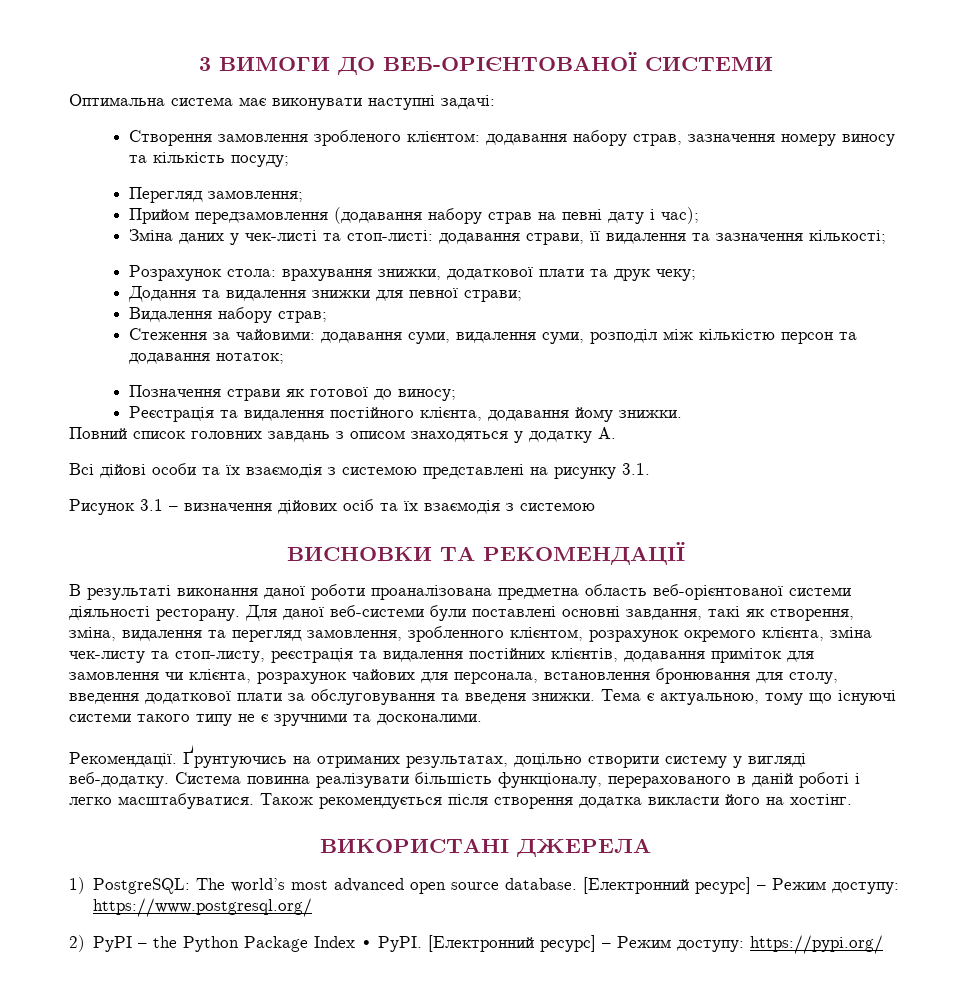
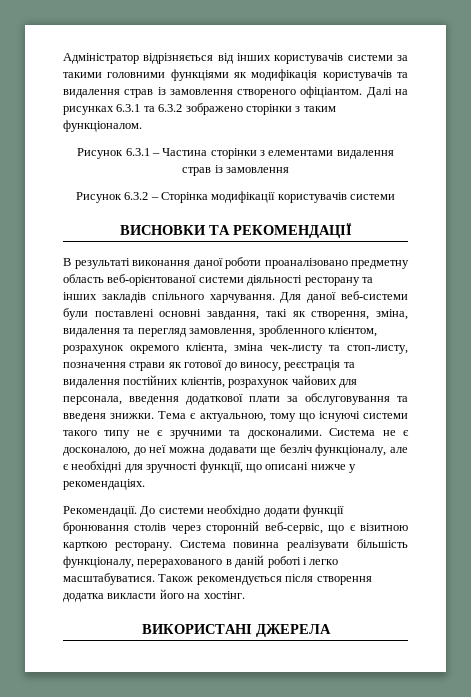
[198,51,773,75] [69,94,495,110] [128,130,895,146] [128,152,289,167] [128,187,303,203] [128,207,699,224] [128,229,886,245] [128,265,696,281] [127,286,522,302] [128,307,327,323] [128,328,857,344] [128,353,284,364] [128,385,456,401] [128,406,682,422] [69,427,616,443] [69,463,650,479] [69,499,595,515] 3 ВИМОГИ ДО ВЕБ-ОРІЄНТОВАНОЇ СИСТЕМИ // Оптимальна система має виконувати наступні задачі: // Створення замовлення зробленого клієнтом: додавання набору страв, зазначення номеру виносу та кількість посуду; // Перегляд замовлення; // Прийом передзамовлення (додавання набору страв на певні дату і час); // Зміна даних у чек-листі та стоп-листі: додавання страви, її видалення та зазначення кількості; // Розрахунок стола: врахування знижки, додаткової плати та друк чеку; // Додання та видалення знижки для певної страви; // Видалення набору страв; // Стеження за чайовими: додавання суми, видалення суми, розподіл між кількістю персон та додавання нотаток; // Позначення страви як готової до виносу; // Реєстрація та видалення постійного клієнта, додавання йому знижки. // Повний список головних завдань з описом знаходяться у додатку А. // Всі дійові особи та їх взаємодія з системою представлені на рисунку 3.1. // Рисунок 3.1 – визначення дійових осіб та їх взаємодія з системою -> [63,53,408,64] [63,69,408,81] [63,86,408,98] [63,103,336,115] [63,120,142,132] [77,148,394,159] [182,165,289,176] [75,191,396,203] Адміністратор відрізняється від інших користувачів системи за такими головними функціями як модифікація користувачів та видалення страв із замовлення створеного офіціантом. Далі на рисунках 6.3.1 та 6.3.2 зображено сторінки з таким функціоналом. // Рисунок 6.3.1 – Частина сторінки з елементами видалення страв із замовлення // Рисунок 6.3.2 – Сторінка модифікації користувачів системи
[371,585,579,600] проаналізована предметна -> [264,258,409,269] проаналізовано предметну
[156,609,240,621] ресторану. -> [304,277,373,286] [63,292,275,303] ресторану та інших закладів спільного харчування.
(265, 657) none -> [63,360,281,371] позначення страви як готової до виносу,
[624,648,814,663] [69,668,838,684] додавання приміток для замовлення чи клієнта, розрахунок чайових для персонала, встановлення бронювання для столу, -> [228,375,357,388] [63,396,122,405] розрахунок чайових для персонала,
[69,744,806,768] [69,772,169,788] // Рекомендації. Ґрунтуючись на отриманих результатах, доцільно створити систему у вигляді веб-додатку. -> [329,428,410,436] [63,444,408,456] [63,461,356,473] [63,479,145,490] [63,505,344,517] [63,521,408,534] [63,542,172,551] Система не є досконалою, до неї можна додавати ще безліч функціоналу, але є необхідні для зручності функції, що описані нижче у рекомендаціях. // Рекомендації. До системи необхідно додати функції бронювання столів через сторонній веб-сервіс, що є візитною карткою ресторану.
[69,877,900,894] [93,898,313,917] [69,935,884,954] // 1) PostgreSQL: The world’s most advanced open source database. [Електронний ресурс] – Режим доступу: https://www.postgresql.org/ // 2) PyPI – the Python Package Index ∙ PyPI. [Електронний ресурс] – Режим доступу: https://pypi.org/ -> (331, 630) none

